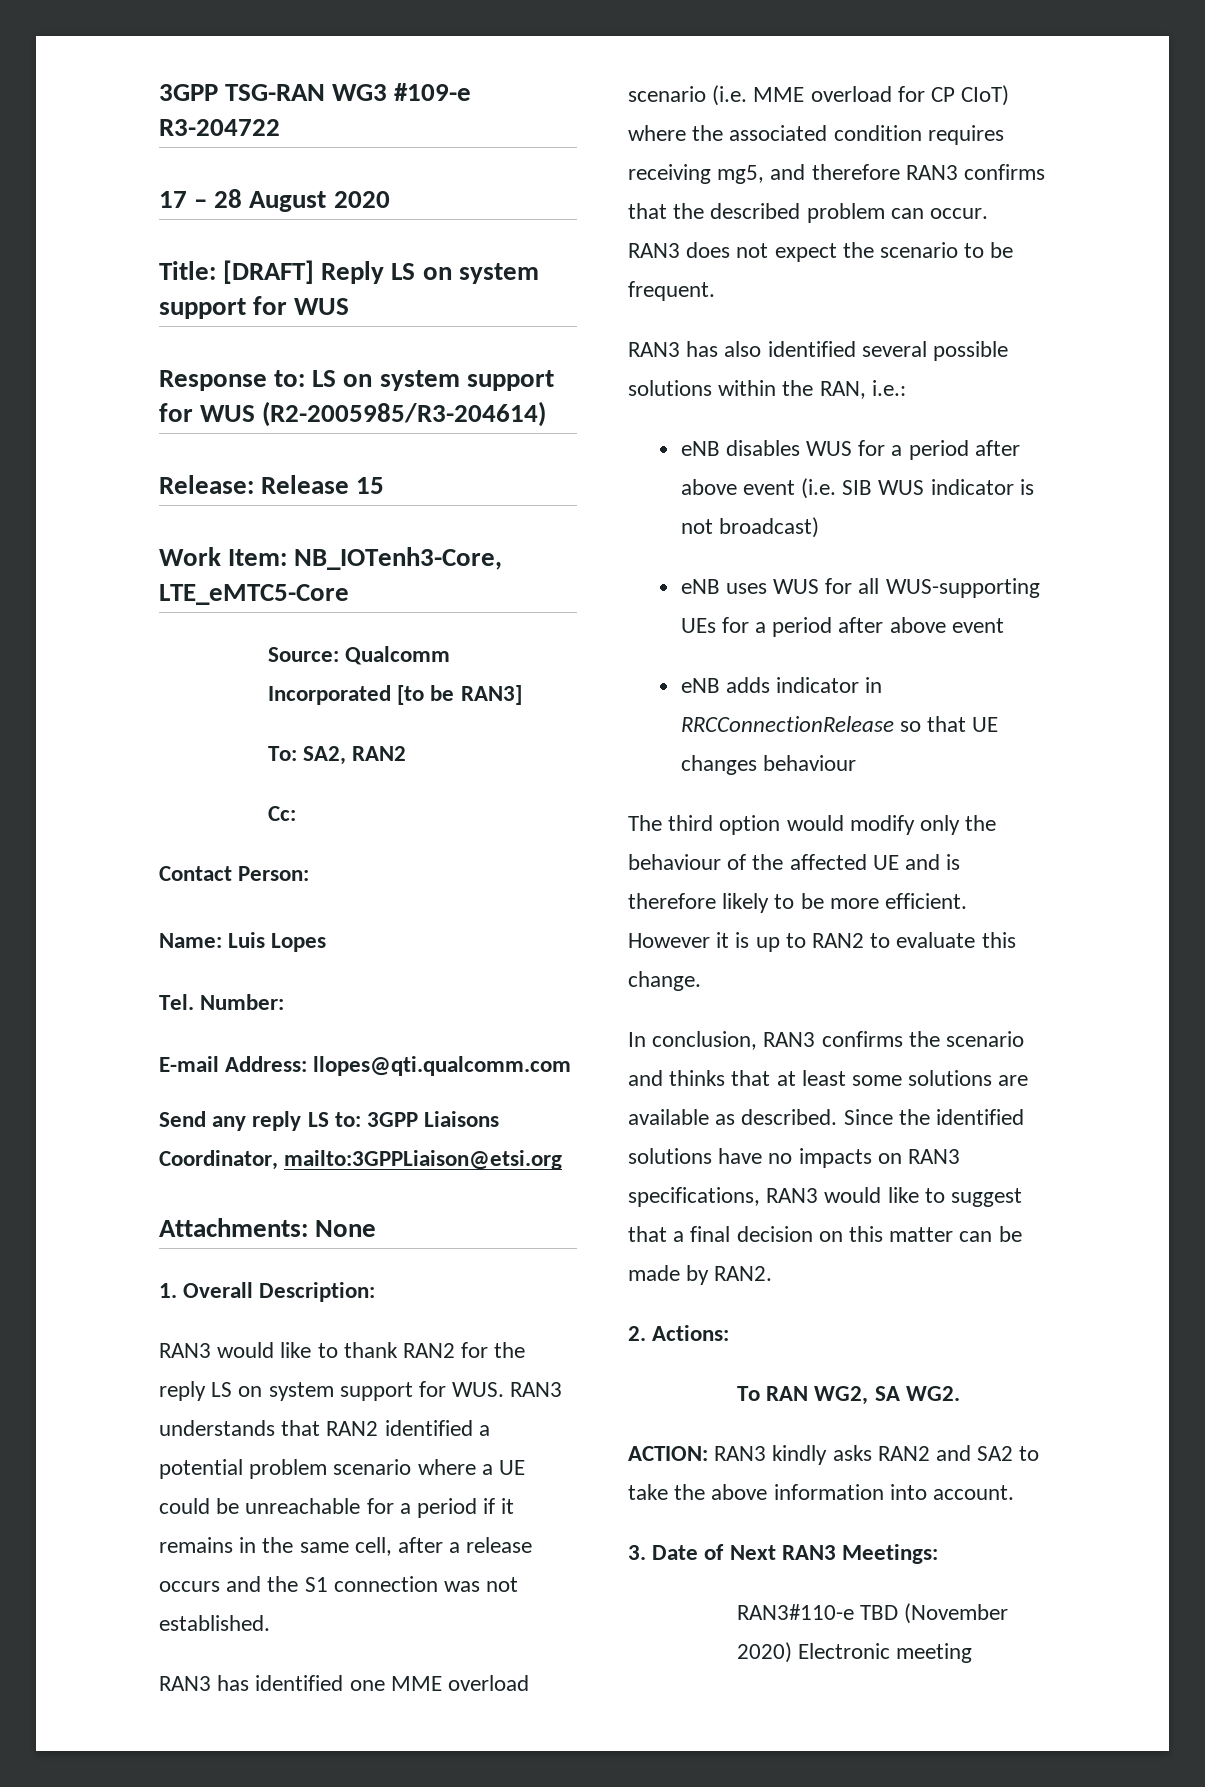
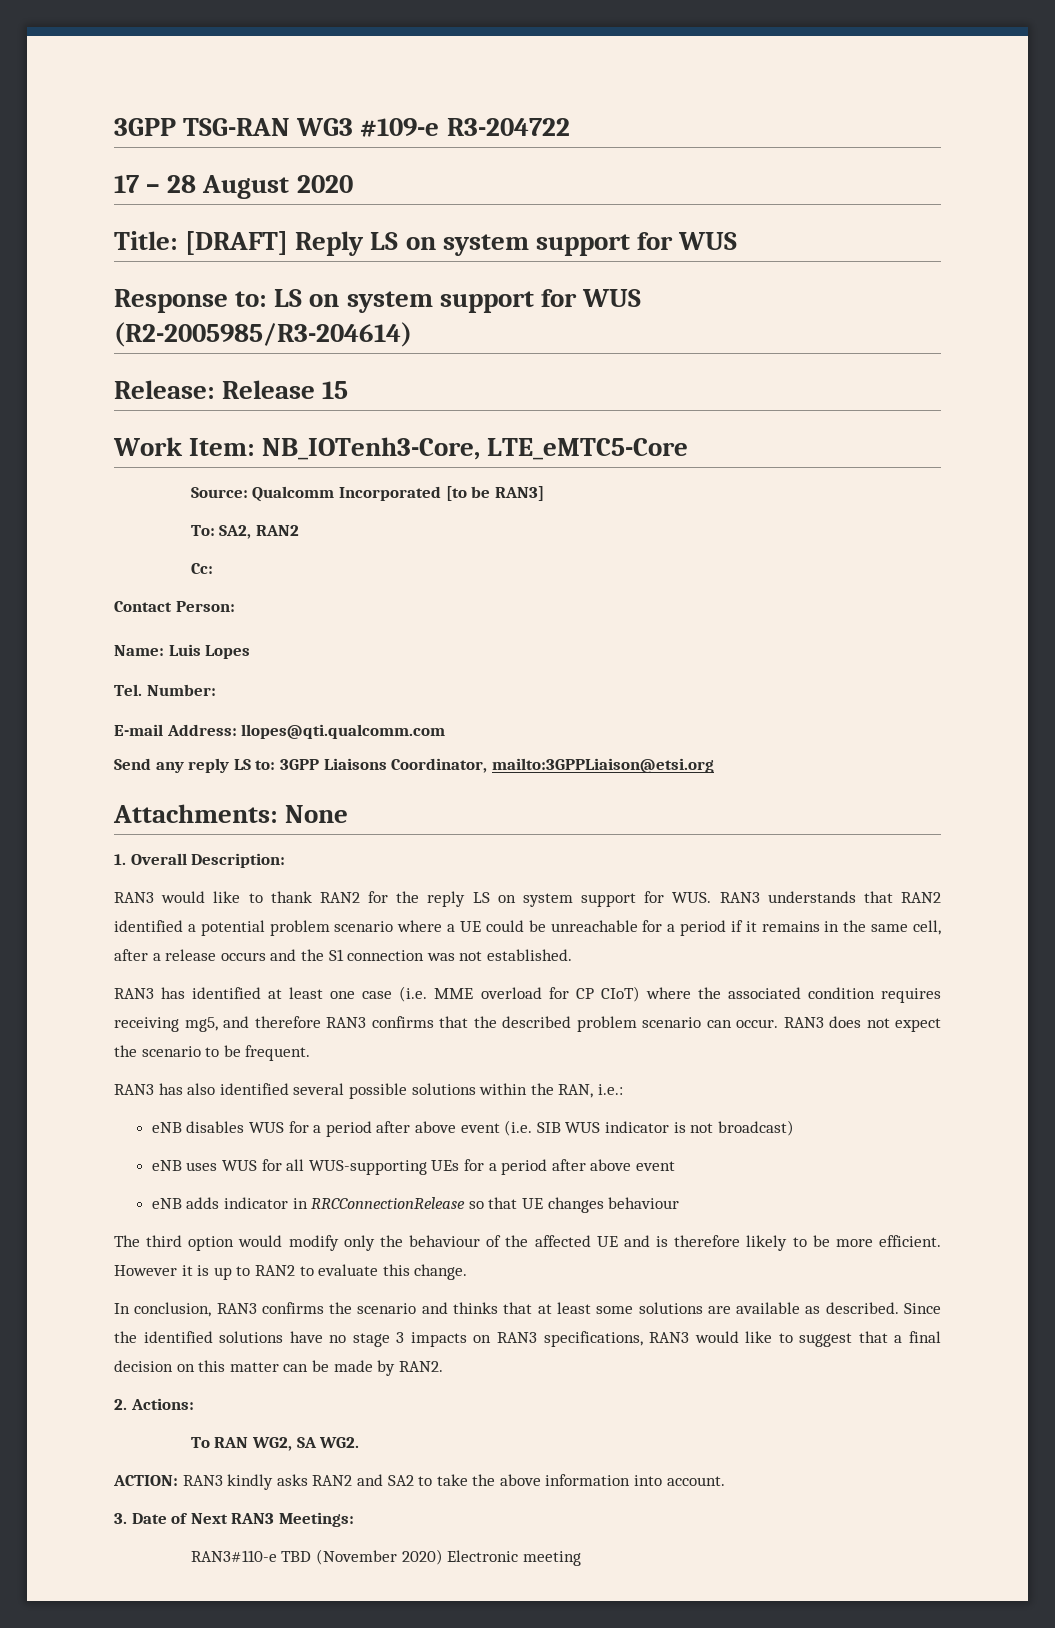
[349,1675,530,1691] [628,86,706,102] one MME overload scenario -> [268,987,393,999] at least one case
(885, 213) none -> [642,1017,701,1028] scenario
(793, 1158) none -> [352,1332,405,1347] stage 3

